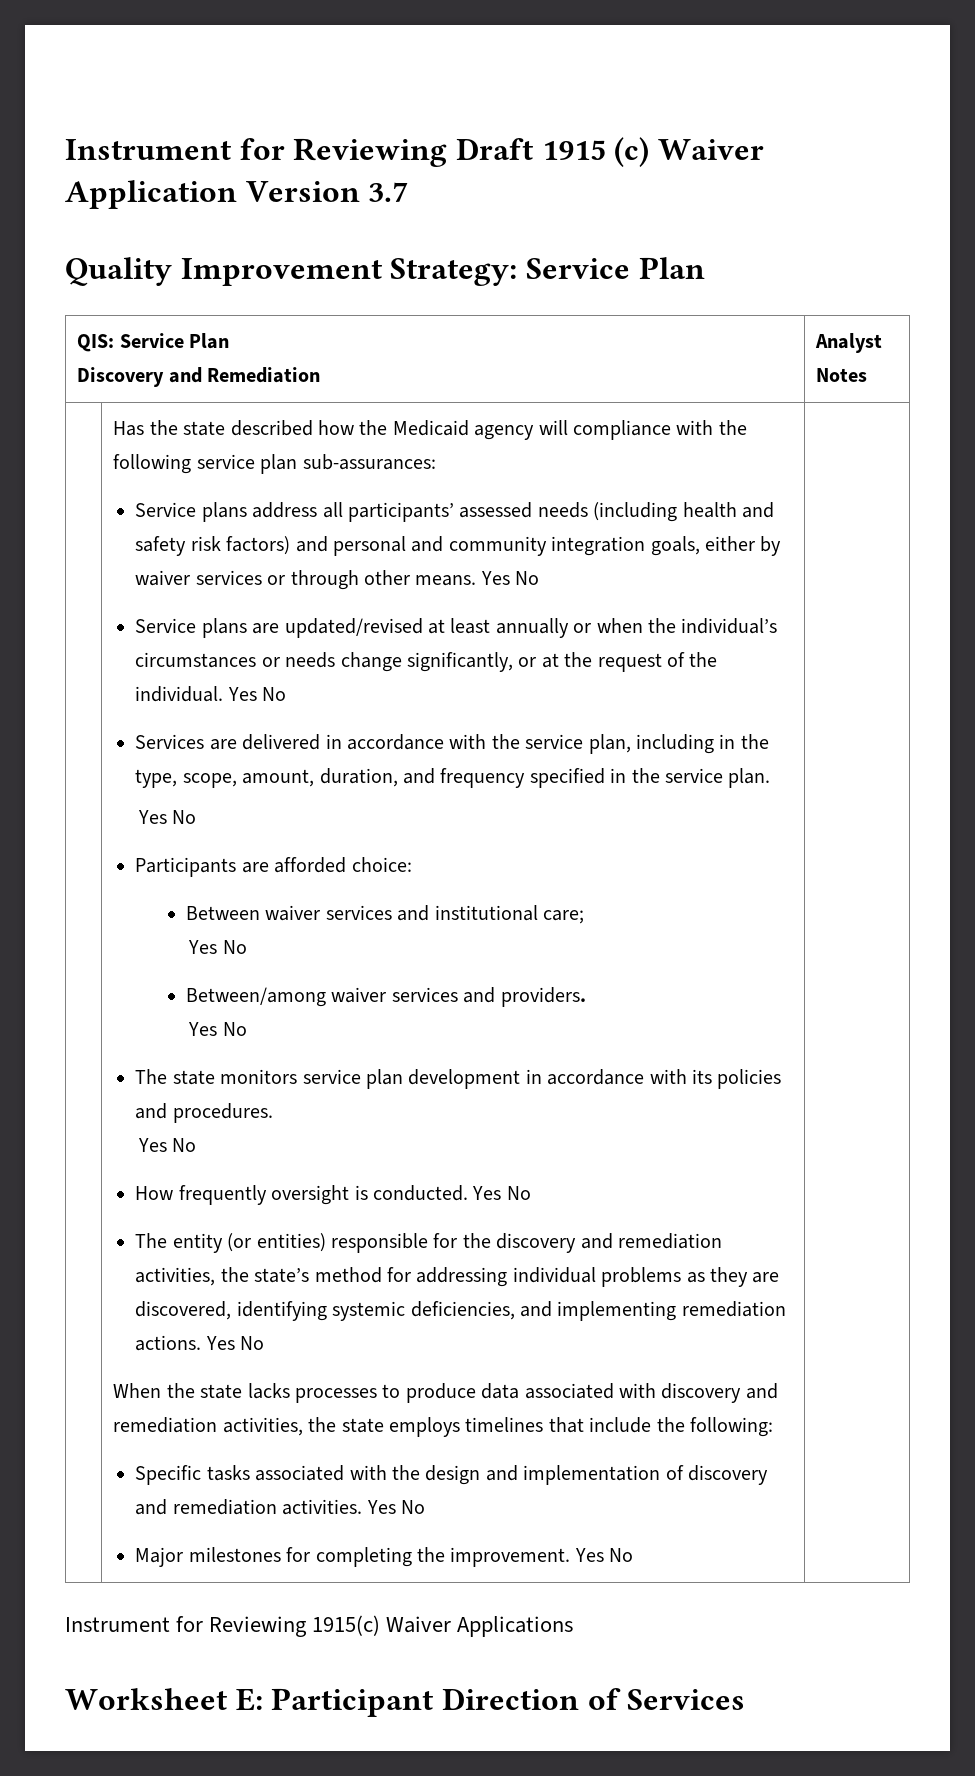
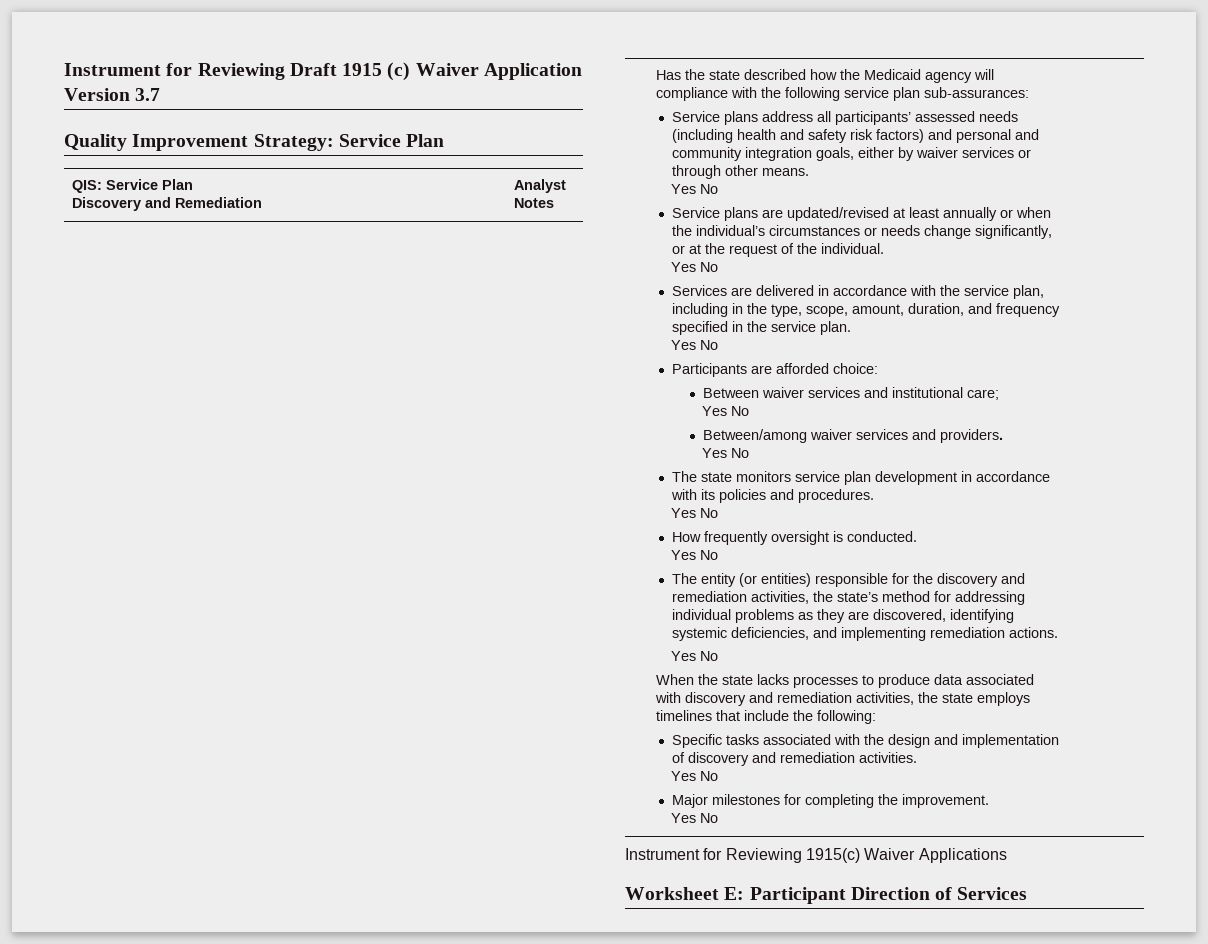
(477, 580) none -> (809, 172) //
(224, 694) none -> (884, 248) //
(469, 1193) none -> (917, 536) //
(202, 1343) none -> (1058, 632) //
(363, 1507) none -> (917, 757) //
(571, 1557) none -> (989, 801) //

